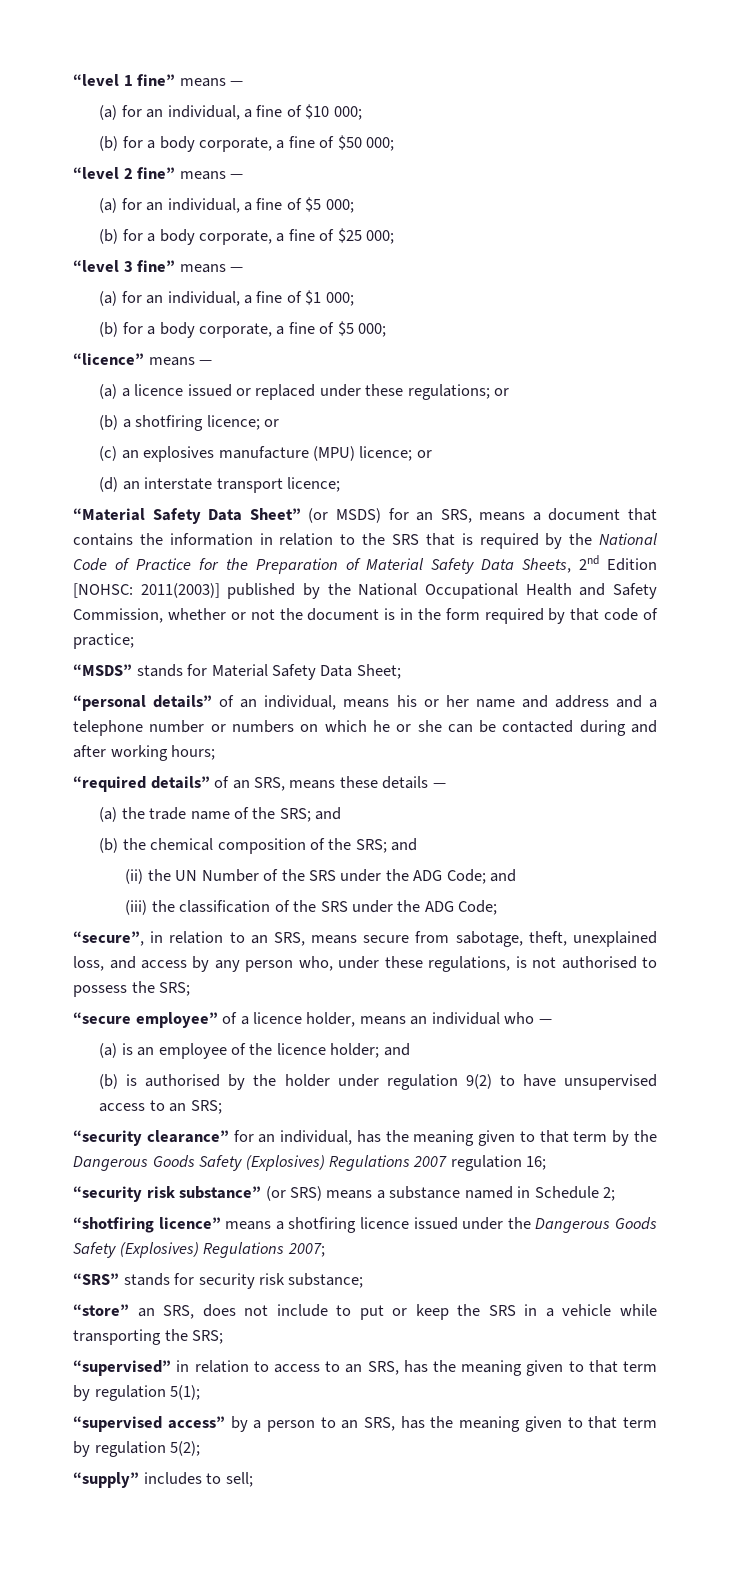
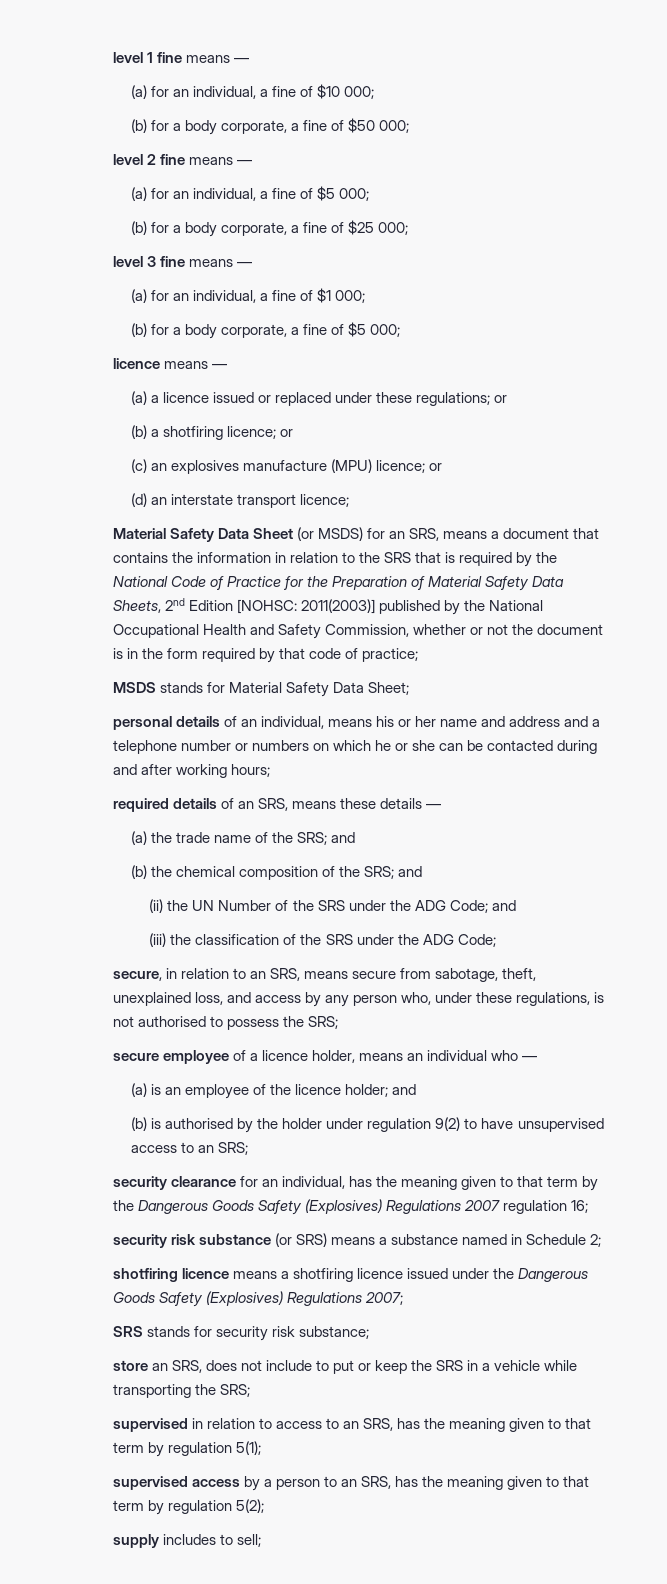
[73,74,176,86] “level 1 fine” -> [112,52,182,63] level 1 fine
[73,167,176,179] “level 2 fine” -> [112,154,185,165] level 2 fine
[73,260,176,272] “level 3 fine” -> [112,256,185,267] level 3 fine
[73,353,145,365] “licence” -> [112,358,160,369] licence
[73,508,301,524] “Material Safety Data Sheet” -> [112,528,293,542] Material Safety Data Sheet
[73,664,133,676] “MSDS” -> [112,682,156,693] MSDS
[73,695,213,711] “personal details” -> [112,716,220,730] personal details
[73,776,210,792] “required details” -> [112,798,217,812] required details
[73,931,145,946] “secure”, -> [112,971,162,981] secure,
[73,1012,218,1028] “secure employee” -> [112,1050,229,1064] secure employee
[73,1130,229,1146] “security clearance” -> [112,1176,236,1190] security clearance
[73,1186,262,1202] “security risk substance” -> [112,1234,271,1248] security risk substance
[73,1217,221,1233] “shotfiring licence” -> [112,1268,229,1282] shotfiring licence
[73,1273,120,1285] “SRS” -> [112,1326,143,1337] SRS
[73,1304,130,1316] “store” -> [112,1360,148,1371] store
[73,1360,172,1376] “supervised” -> [112,1418,188,1432] supervised
[73,1416,225,1432] “supervised access” -> [112,1476,240,1490] supervised access
[73,1472,140,1488] “supply” -> [112,1534,159,1548] supply

